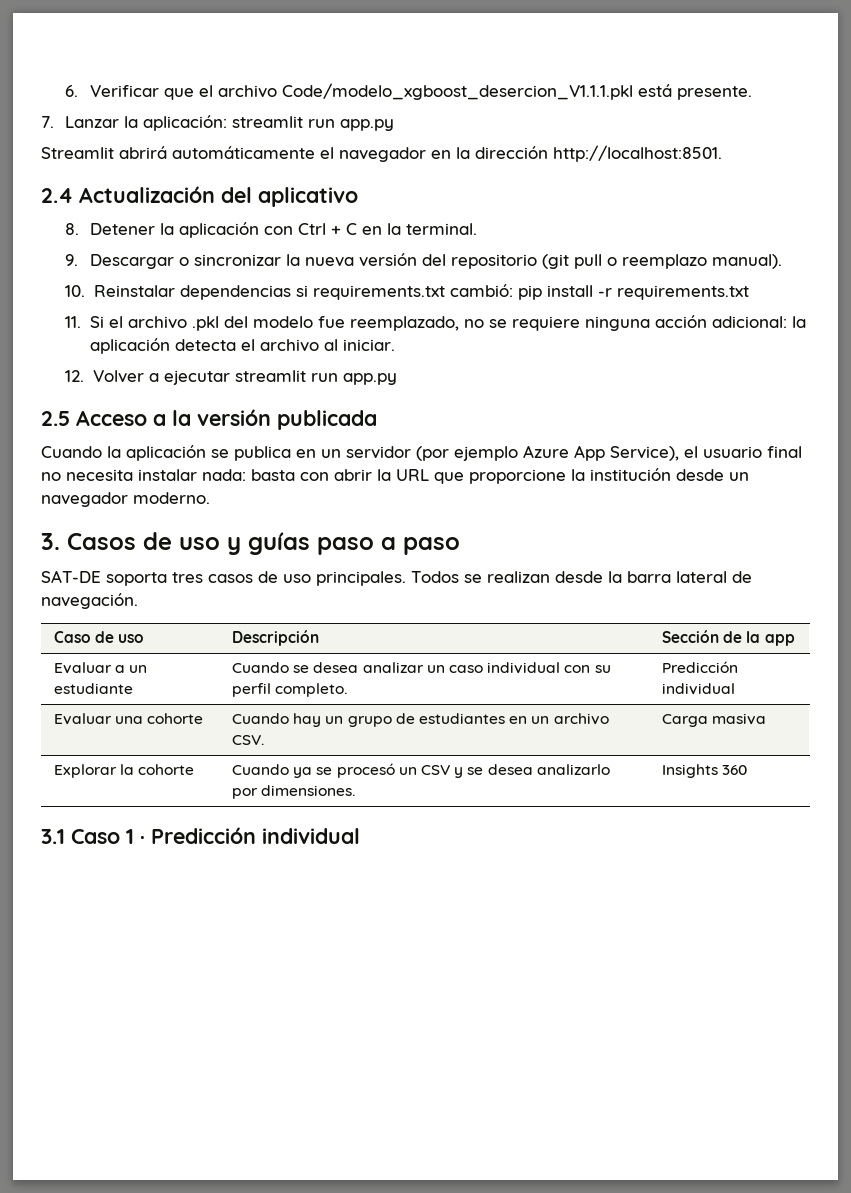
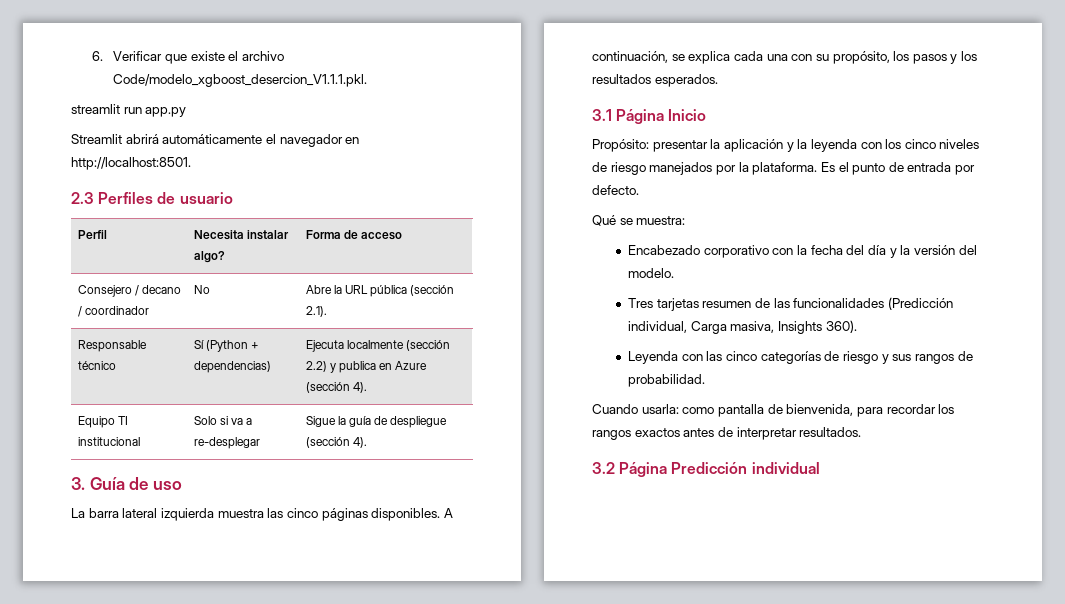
[198,83,752,100] [41,115,228,131] el archivo Code/modelo_xgboost_desercion_V1.1.1.pkl está presente. // 7. Lanzar la aplicación: -> [190,51,284,61] [113,74,368,87] existe el archivo Code/modelo_xgboost_desercion_V1.1.1.pkl. //
[456,146,548,159] la dirección -> (360, 140) none
[41,186,358,207] [65,222,477,238] [65,253,782,269] [65,284,749,300] [65,315,806,331] [89,338,395,354] [65,370,397,385] [41,409,377,430] [41,445,802,461] [41,468,749,484] [41,492,210,507] [41,532,460,555] [41,570,752,586] [41,593,138,609] [54,631,145,643] [232,630,320,646] [662,630,795,646] [54,662,148,674] [54,683,134,694] [232,662,611,674] [232,683,348,697] [662,661,739,673] [662,683,736,695] [54,713,204,725] [232,713,609,727] [232,735,265,745] [662,713,767,727] [54,764,195,778] [232,763,610,778] [232,785,356,799] [662,764,748,778] [41,829,145,844] 2.4 Actualización del aplicativo // 8. Detener la aplicación con Ctrl + C en la terminal. // 9. Descargar o sincronizar la nueva versión del repositorio (git pull o reemplazo manual). // 10. Reinstalar dependencias si requirements.txt cambió: pip install -r requirements.txt // 11. Si el archivo .pkl del modelo fue reemplazado, no se requiere ninguna acción adicional: la aplicación detecta el archivo al iniciar. // 12. Volver a ejecutar streamlit run app.py // 2.5 Acceso a la versión publicada // Cuando la aplicación se publica en un servidor (por ejemplo Azure App Service), el usuario final no necesita instalar nada: basta con abrir la URL que proporcione la institución desde un navegador moderno. // 3. Casos de uso y guías paso a paso // SAT-DE soporta tres casos de uso principales. Todos se realizan desde la barra lateral de navegación. // Caso de uso | Descripción | Sección de la app // Evaluar a un estudiante | Cuando se desea analizar un caso individual con su perfil completo. | Predicción individual // Evaluar una cohorte | Cuando hay un grupo de estudiantes en un archivo CSV. | Carga masiva // Explorar la cohorte | Cuando ya se procesó un CSV y se desea analizarlo por dimensiones. | Insights 360 // 3.1 Caso 1 · -> [71,192,233,204] [77,230,107,239] [193,230,289,240] [193,251,225,263] [305,230,402,240] [77,285,181,297] [77,306,149,317] [193,285,210,294] [305,285,455,297] [305,306,327,317] [77,340,147,352] [77,361,116,370] [193,340,259,352] [193,361,271,373] [305,340,450,352] [305,361,428,373] [305,382,367,393] [77,416,128,428] [77,437,140,446] [193,416,253,425] [193,437,260,449] [305,416,448,428] [305,437,367,448] [71,477,182,490] [71,508,453,521] [592,51,978,64] [592,74,718,87] [592,109,707,124] [592,139,980,152] [592,162,976,175] [592,185,639,195] [592,215,686,226] [628,245,977,258] [628,268,675,278] [628,297,953,311] [628,320,857,334] [628,351,973,364] [628,374,706,387] [592,404,955,417] [592,427,862,440] [592,462,668,477] 2.3 Perfiles de usuario // Perfil | Necesita instalar algo? | Forma de acceso // Consejero / decano / coordinador | No | Abre la URL pública (sección 2.1). // Responsable técnico | Sí (Python + dependencias) | Ejecuta localmente (sección 2.2) y publica en Azure (sección 4). // Equipo TI institucional | Solo si va a re-desplegar | Sigue la guía de despliegue (sección 4). // 3. Guía de uso // La barra lateral izquierda muestra las cinco páginas disponibles. A continuación, se explica cada una con su propósito, los pasos y los resultados esperados. // 3.1 Página Inicio // Propósito: presentar la aplicación y la leyenda con los cinco niveles de riesgo manejados por la plataforma. Es el punto de entrada por defecto. // Qué se muestra: // Encabezado corporativo con la fecha del día y la versión del modelo. // Tres tarjetas resumen de las funcionalidades (Predicción individual, Carga masiva, Insights 360). // Leyenda con las cinco categorías de riesgo y sus rangos de probabilidad. // Cuando usarla: como pantalla de bienvenida, para recordar los rangos exactos antes de interpretar resultados. // 3.2 Página

